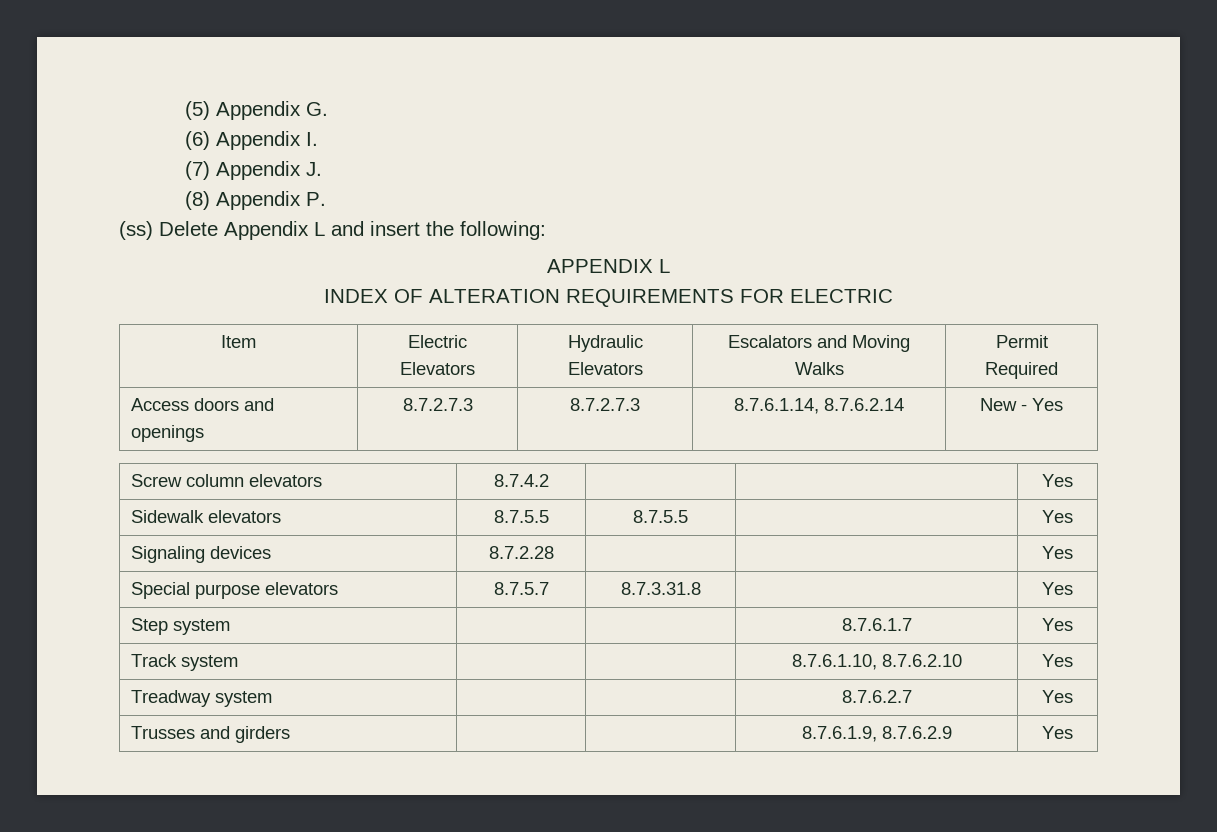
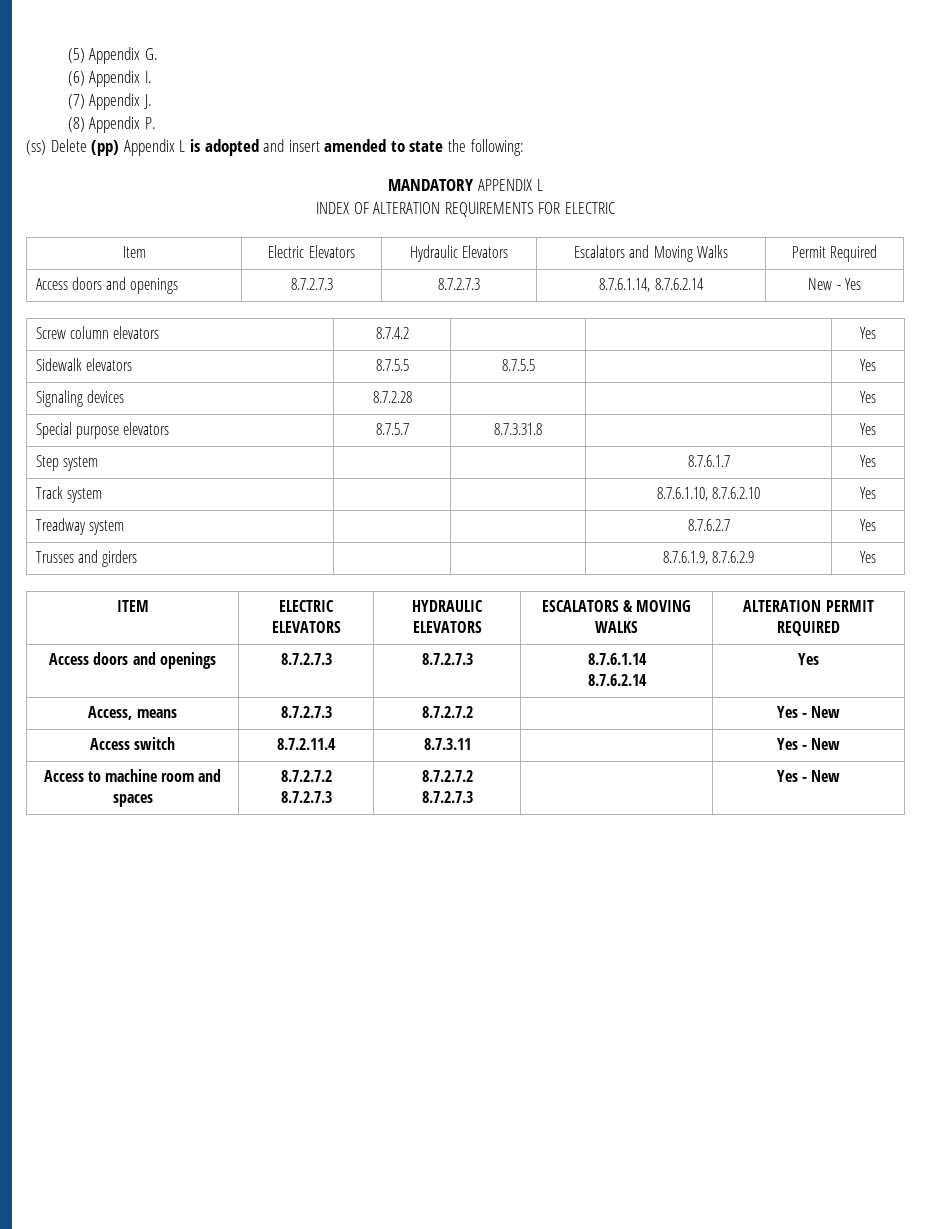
(218, 228) none -> [91,140,120,156] (pp)
[331,221,420,236] and insert -> [189,139,444,156] is adopted and insert amended to state
(546, 230) none -> [388,179,474,191] MANDATORY
(1073, 732) none -> [116,600,149,612] [279,600,334,612] [271,621,341,633] [412,600,483,612] [412,621,482,633] [541,600,692,612] [595,621,638,633] [743,600,874,612] [777,621,840,636] [49,652,216,669] [280,653,332,665] [421,653,473,665] [587,653,647,665] [587,674,647,686] [798,653,819,665] [88,706,177,720] [280,706,332,718] [421,706,473,718] [776,706,841,718] [89,737,176,750] [277,738,336,750] [423,738,471,750] [776,738,841,750] [43,769,222,782] [112,794,153,807] [280,770,332,782] [280,791,332,803] [421,770,473,782] [421,791,473,803] [776,770,841,782] // ITEM | ELECTRIC ELEVATORS | HYDRAULIC ELEVATORS | ESCALATORS & MOVING WALKS | ALTERATION PERMIT REQUIRED // Access doors and openings | 8.7.2.7.3 | 8.7.2.7.3 | 8.7.6.1.14 // 8.7.6.2.14 | Yes // Access, means | 8.7.2.7.3 | 8.7.2.7.2 | | Yes - New // Access switch | 8.7.2.11.4 | 8.7.3.11 | | Yes - New // Access to machine room and spaces | 8.7.2.7.2 // 8.7.2.7.3 | 8.7.2.7.2 // 8.7.2.7.3 | | Yes - New

